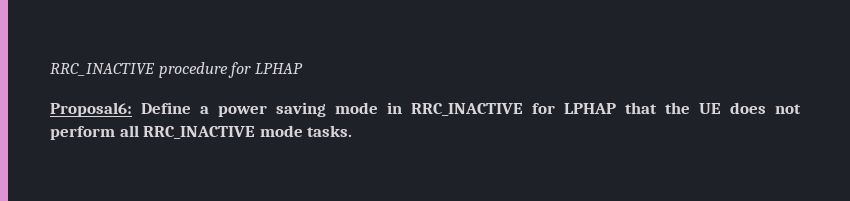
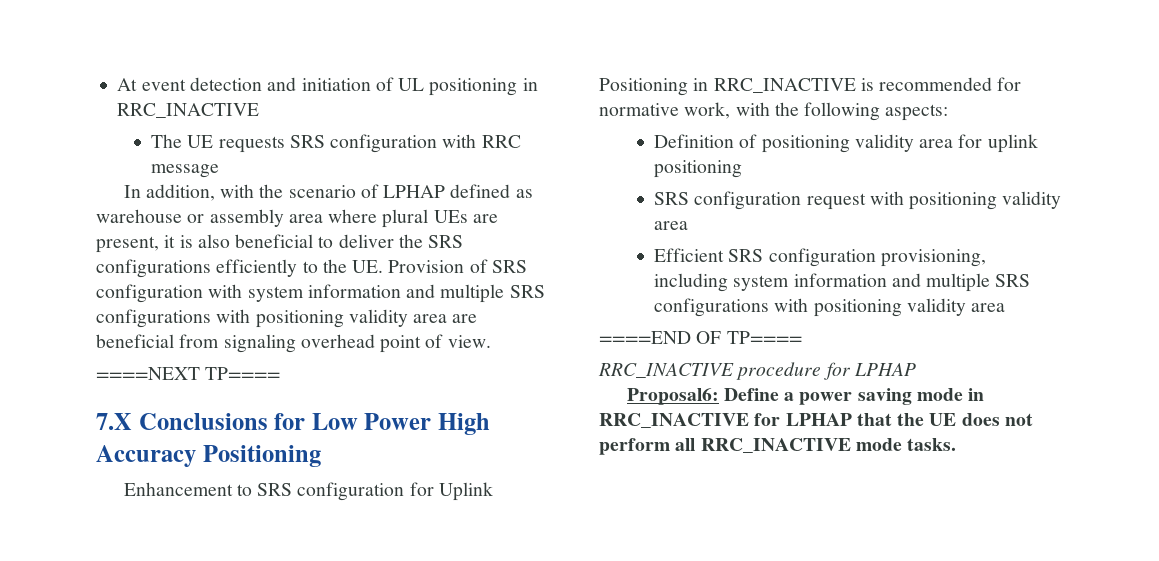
(50, 69) none -> [117,77,538,96] [117,103,260,118] [151,134,521,153] [151,164,220,178] [123,184,533,201] [96,209,498,228] [96,234,464,253] [96,259,527,278] [96,284,545,303] [96,309,478,328] [96,334,491,353] [96,367,281,380] [96,413,491,435] [96,445,321,467] [123,482,493,501] [599,77,1022,96] [599,102,949,121] [654,134,1038,153] [654,160,743,178] [654,191,1062,210] [654,221,689,230] [654,248,986,267] [654,273,1031,292] [654,298,1006,317] [599,331,802,344] At event detection and initiation of UL positioning in RRC_INACTIVE // The UE requests SRS configuration with RRC message // In addition, with the scenario of LPHAP defined as warehouse or assembly area where plural UEs are present, it is also beneficial to deliver the SRS configurations efficiently to the UE. Provision of SRS configuration with system information and multiple SRS configurations with positioning validity area are beneficial from signaling overhead point of view. // ====NEXT TP==== // 7.X Conclusions for Low Power High Accuracy Positioning // Enhancement to SRS configuration for Uplink Positioning in RRC_INACTIVE is recommended for normative work, with the following aspects: // Definition of positioning validity area for uplink positioning // SRS configuration request with positioning validity area // Efficient SRS configuration provisioning, including system information and multiple SRS configurations with positioning validity area // ====END OF TP==== //

